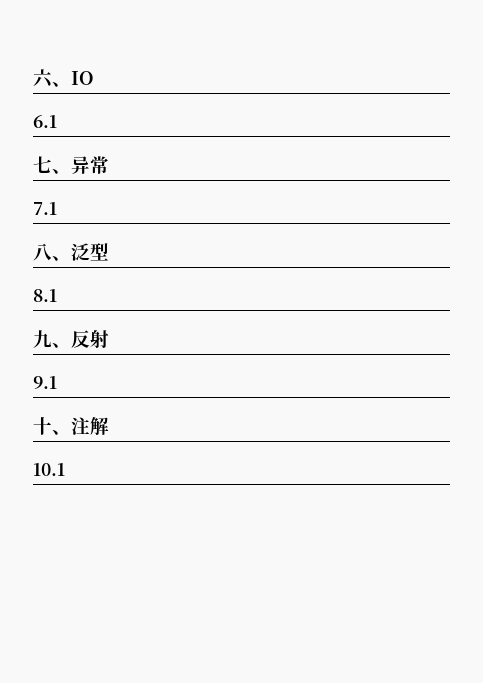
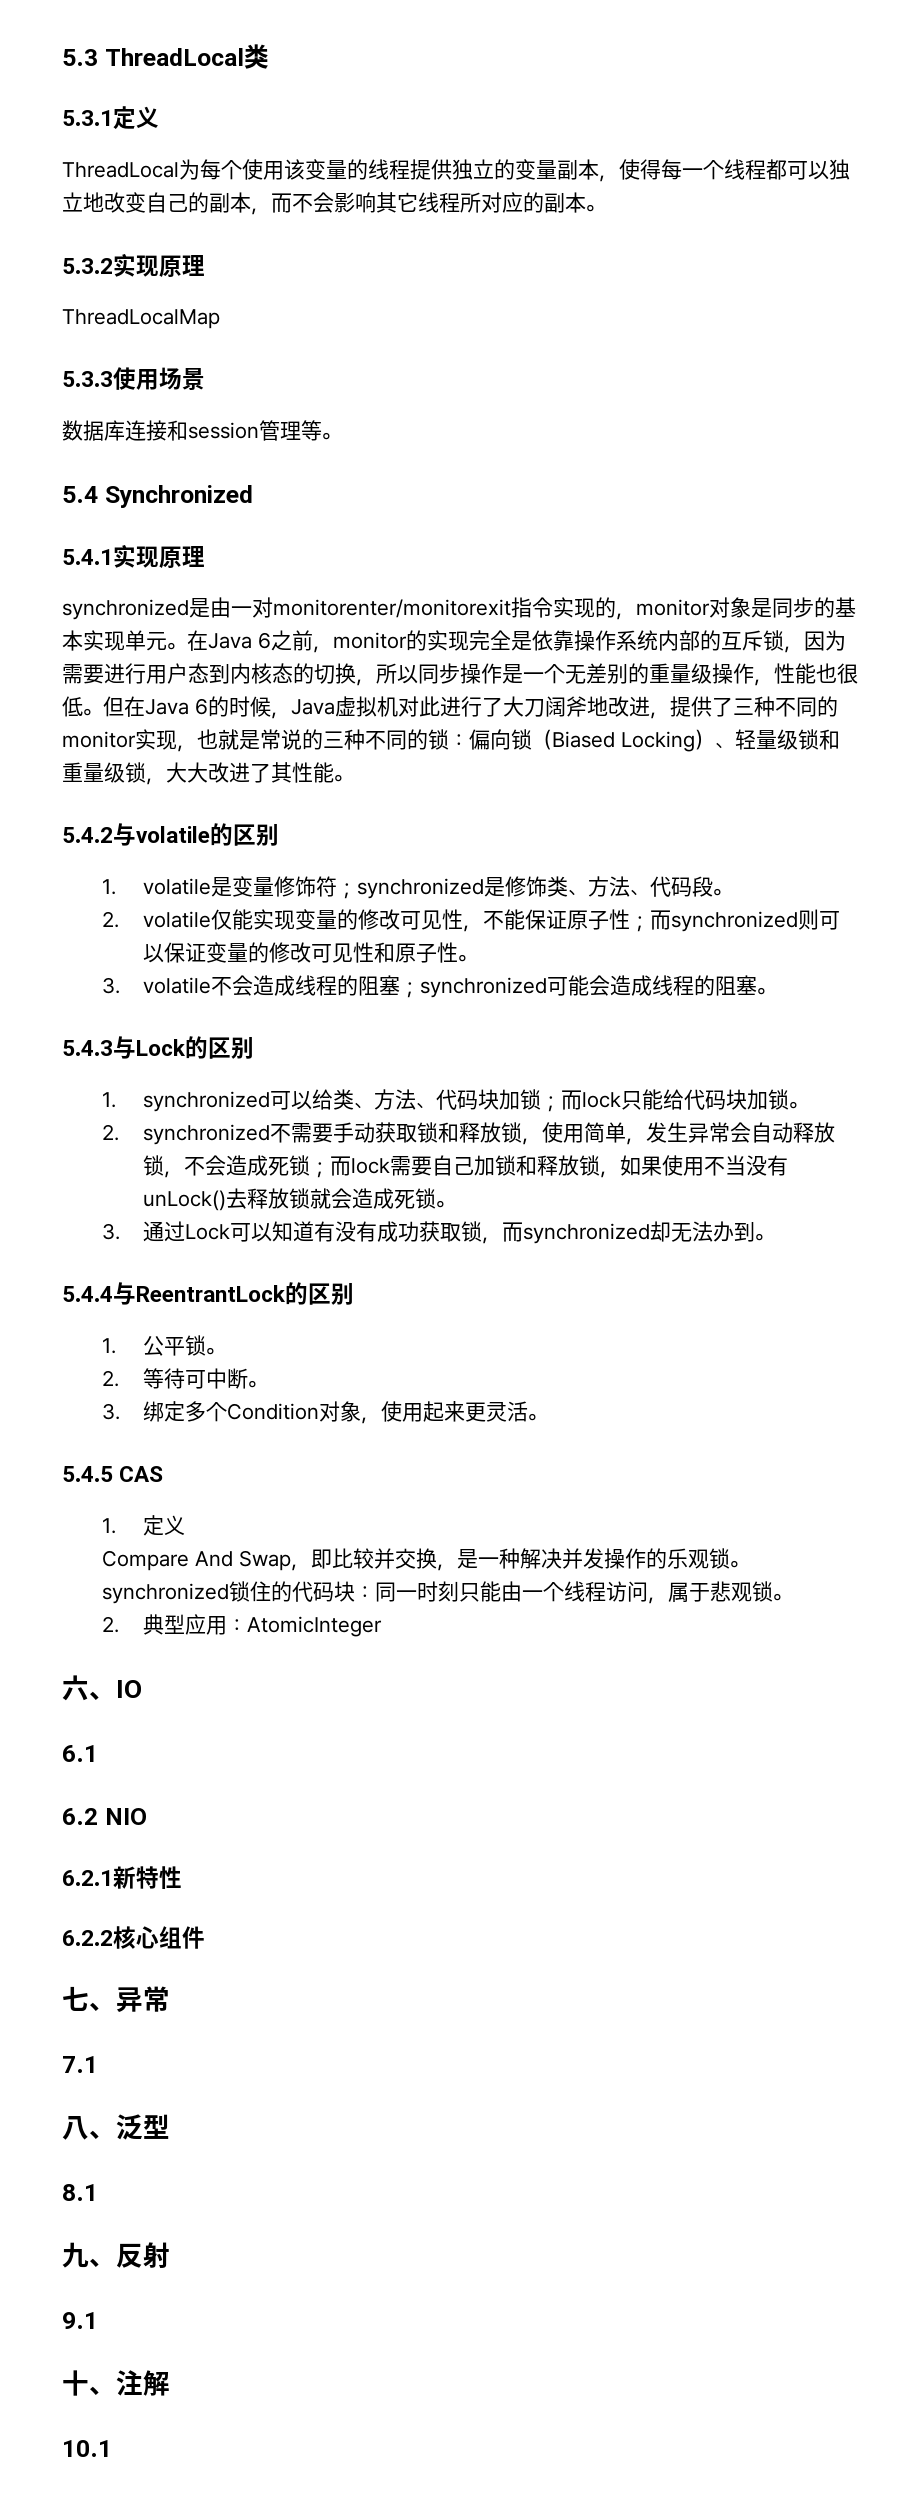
[33,69,94,88] [33,115,57,128] 六、IO // 6.1 -> [62,44,269,69] [62,106,159,130] [62,159,850,182] [62,192,606,215] [62,253,205,277] [62,309,220,329] [62,367,205,390] [62,420,342,441] [62,485,253,508] [62,544,205,568] [62,597,856,620] [62,630,846,653] [62,663,858,686] [62,696,838,719] [62,729,840,752] [62,762,354,785] [62,823,279,846] [102,876,733,899] [102,909,840,932] [142,942,478,963] [102,975,777,998] [62,1036,254,1059] [102,1089,809,1112] [102,1122,835,1145] [142,1155,788,1178] [142,1188,456,1211] [102,1221,775,1244] [62,1282,354,1305] [102,1335,226,1356] [102,1368,268,1389] [102,1401,548,1424] [62,1466,164,1482] [102,1515,185,1536] [102,1548,750,1571] [102,1581,794,1604] [102,1614,382,1637] [62,1675,142,1701] [62,1745,98,1762] [62,1808,147,1825] [62,1866,182,1889] [62,1926,205,1949] 5.3 ThreadLocal类 // 5.3.1定义 // ThreadLocal为每个使用该变量的线程提供独立的变量副本，使得每一个线程都可以独立地改变自己的副本，而不会影响其它线程所对应的副本。 // 5.3.2实现原理 // ThreadLocalMap // 5.3.3使用场景 // 数据库连接和session管理等。 // 5.4 Synchronized // 5.4.1实现原理 // synchronized是由一对monitorenter/monitorexit指令实现的，monitor对象是同步的基本实现单元。在Java 6之前，monitor的实现完全是依靠操作系统内部的互斥锁，因为需要进行用户态到内核态的切换，所以同步操作是一个无差别的重量级操作，性能也很低。但在Java 6的时候，Java虚拟机对此进行了大刀阔斧地改进，提供了三种不同的monitor实现，也就是常说的三种不同的锁：偏向锁（Biased Locking）、轻量级锁和重量级锁，大大改进了其性能。 // 5.4.2与volatile的区别 // 1. volatile是变量修饰符；synchronized是修饰类、方法、代码段。 // 2. volatile仅能实现变量的修改可见性，不能保证原子性；而synchronized则可以保证变量的修改可见性和原子性。 // 3. volatile不会造成线程的阻塞；synchronized可能会造成线程的阻塞。 // 5.4.3与Lock的区别 // 1. synchronized可以给类、方法、代码块加锁；而lock只能给代码块加锁。 // 2. synchronized不需要手动获取锁和释放锁，使用简单，发生异常会自动释放锁，不会造成死锁；而lock需要自己加锁和释放锁，如果使用不当没有unLock()去释放锁就会造成死锁。 // 3.通过Lock可以知道有没有成功获取锁，而synchronized却无法办到。 // 5.4.4与ReentrantLock的区别 // 1.公平锁。 // 2.等待可中断。 // 3.绑定多个Condition对象，使用起来更灵活。 // 5.4.5 CAS // 1.定义 // Compare And Swap，即比较并交换，是一种解决并发操作的乐观锁。synchronized锁住的代码块：同一时刻只能由一个线程访问，属于悲观锁。 // 2.典型应用：AtomicInteger // 六、IO // 6.1 // 6.2 NIO // 6.2.1新特性 // 6.2.2核心组件

